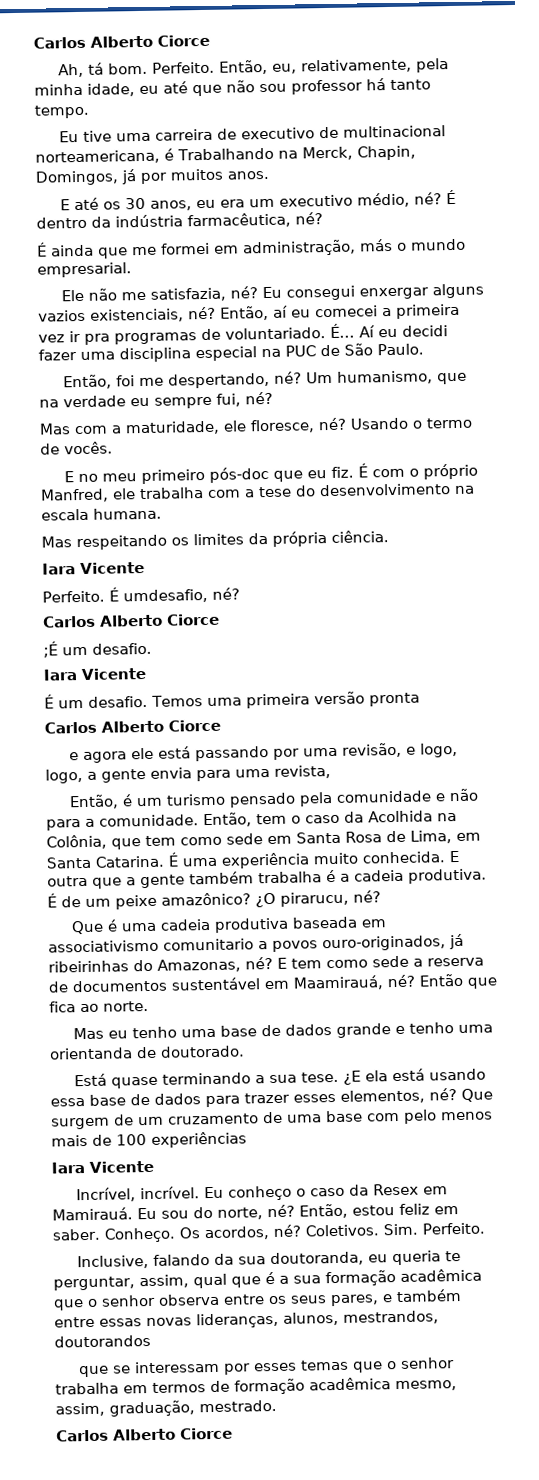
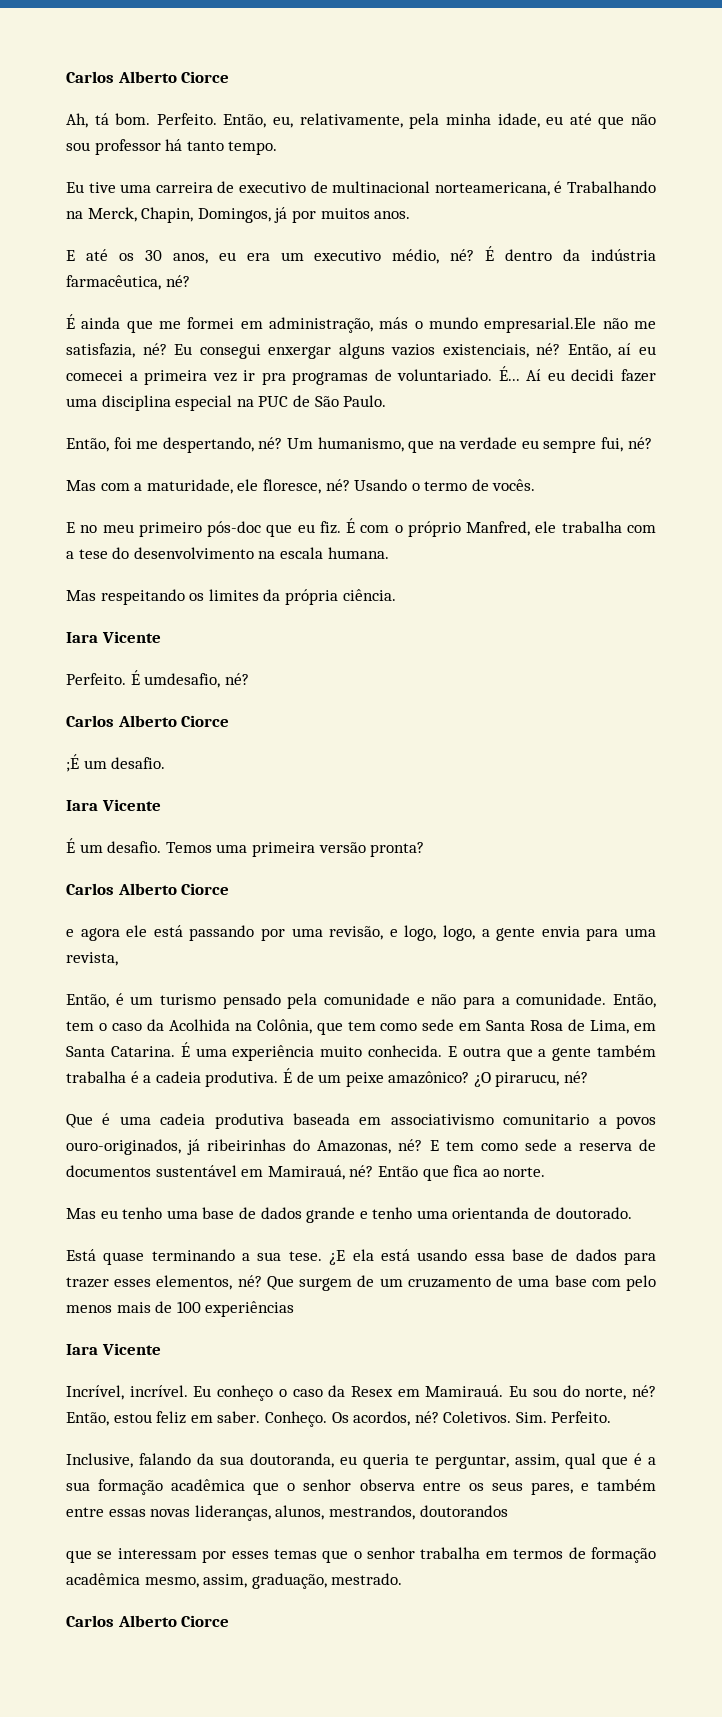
[37,262,132,278] [60,289,84,302] empresarial. // Ele -> [484,317,597,333] empresarial.Ele
[368,692,420,707] pronta -> [370,842,425,857] pronta?
[293,975,384,991] Maamirauá, -> [267,1165,345,1180] Mamirauá,

